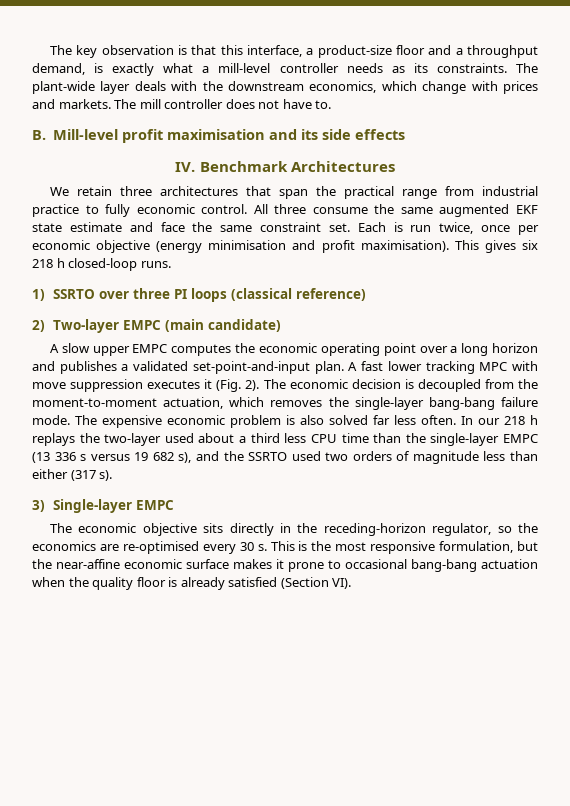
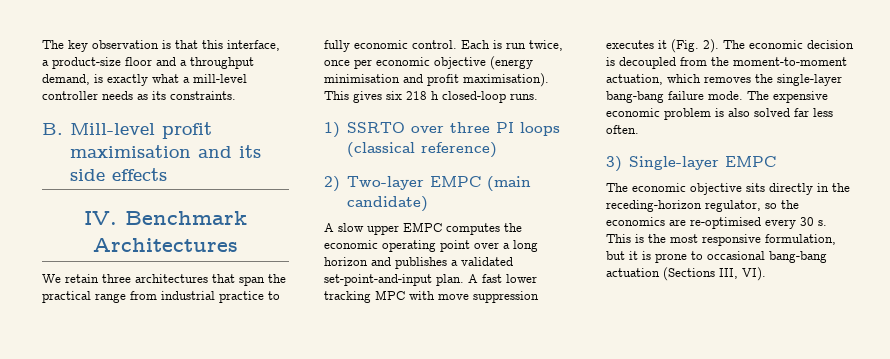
[515,63,538,73] [32,81,538,94] [32,99,332,109] The plant-wide layer deals with the downstream economics, which change with prices and markets. The mill controller does not have to. -> (236, 95) none
[253,204,538,217] [32,222,350,232] All three consume the same augmented EKF state estimate and face the same constraint set. -> (457, 44) none
[461,415,538,425] [32,433,539,446] [32,451,538,464] [32,469,113,481] In our 218 h replays the two-layer used about a third less CPU time than the single-layer EMPC (13 336 s versus 19 682 s), and the SSRTO used two orders of magnitude less than either (317 s). -> (639, 129) none
[32,559,284,569] the near-affine economic surface makes it -> [629,251,651,260] it is
[32,577,329,590] when the quality floor is already satisfied (Section -> [663,267,738,281] (Sections III,

